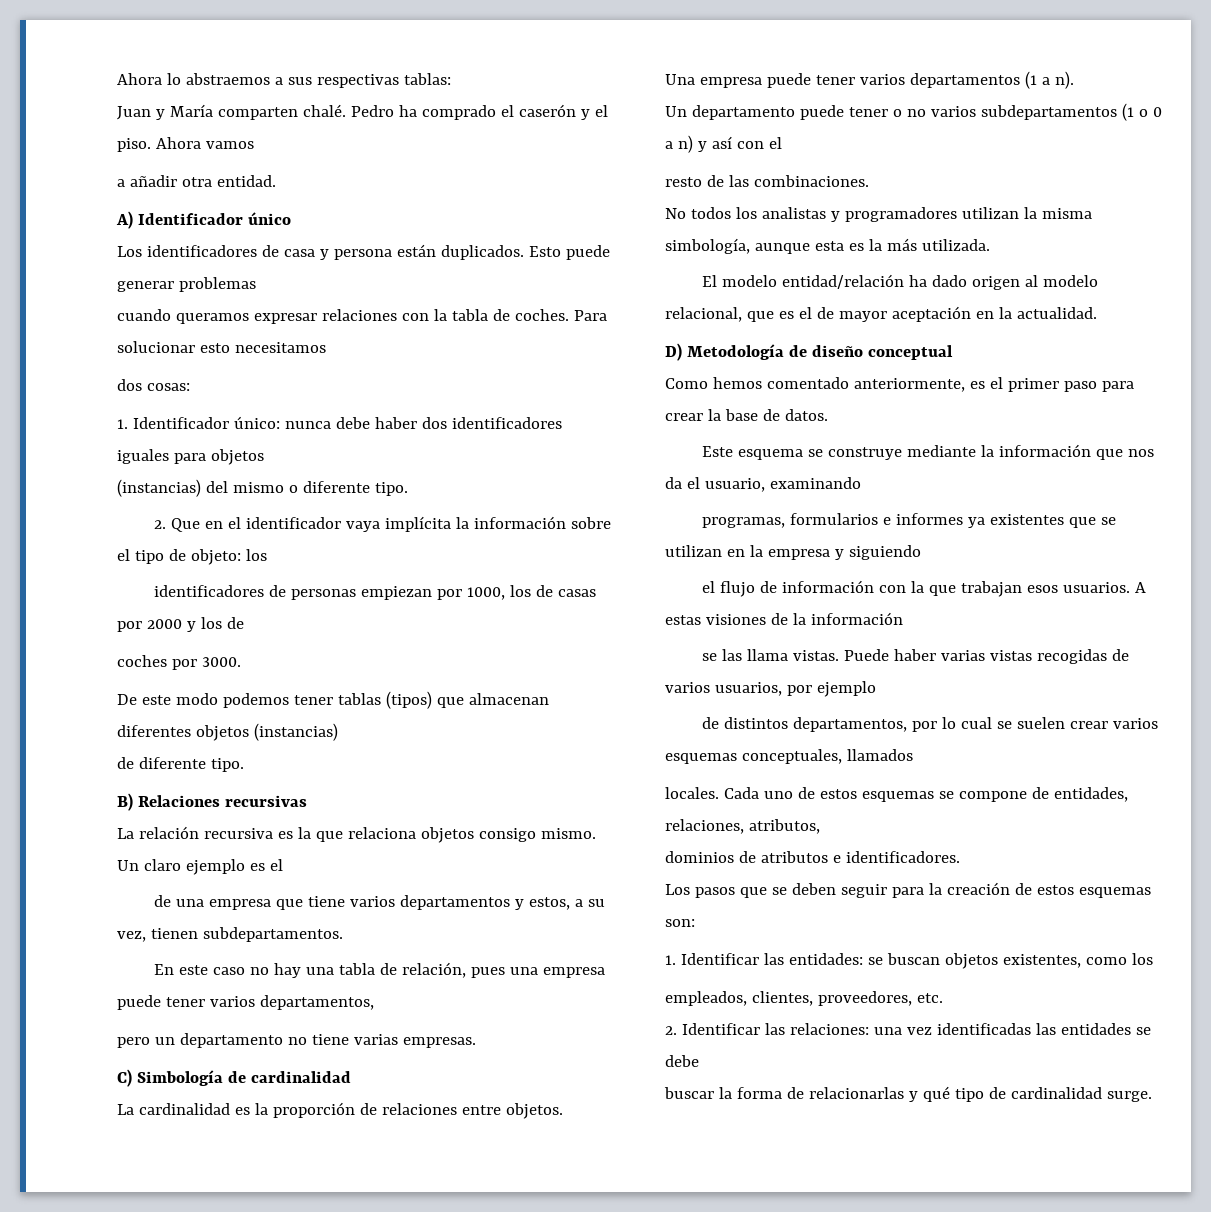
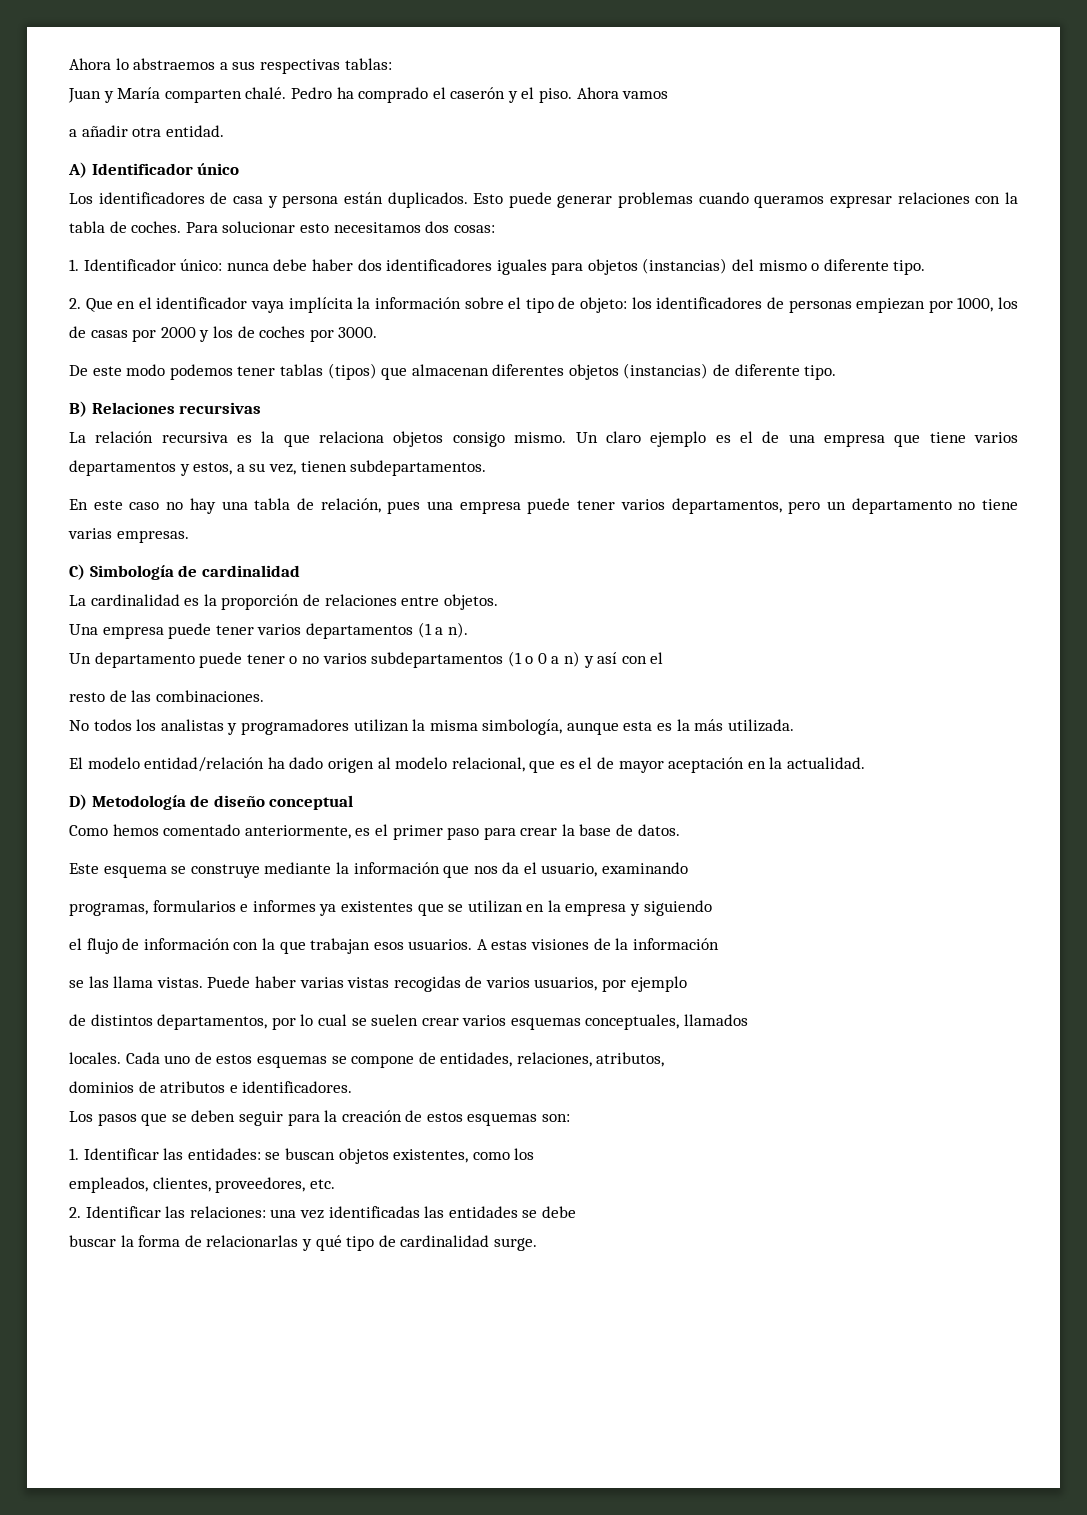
(256, 284) // -> (694, 200) none
(326, 347) // -> (421, 227) none
(264, 457) // -> (638, 267) none
(267, 555) // -> (652, 303) none
(244, 623) // -> (255, 332) none
(338, 732) // -> (709, 371) none
(283, 865) // -> (753, 437) none
(374, 1002) // -> (782, 506) none

